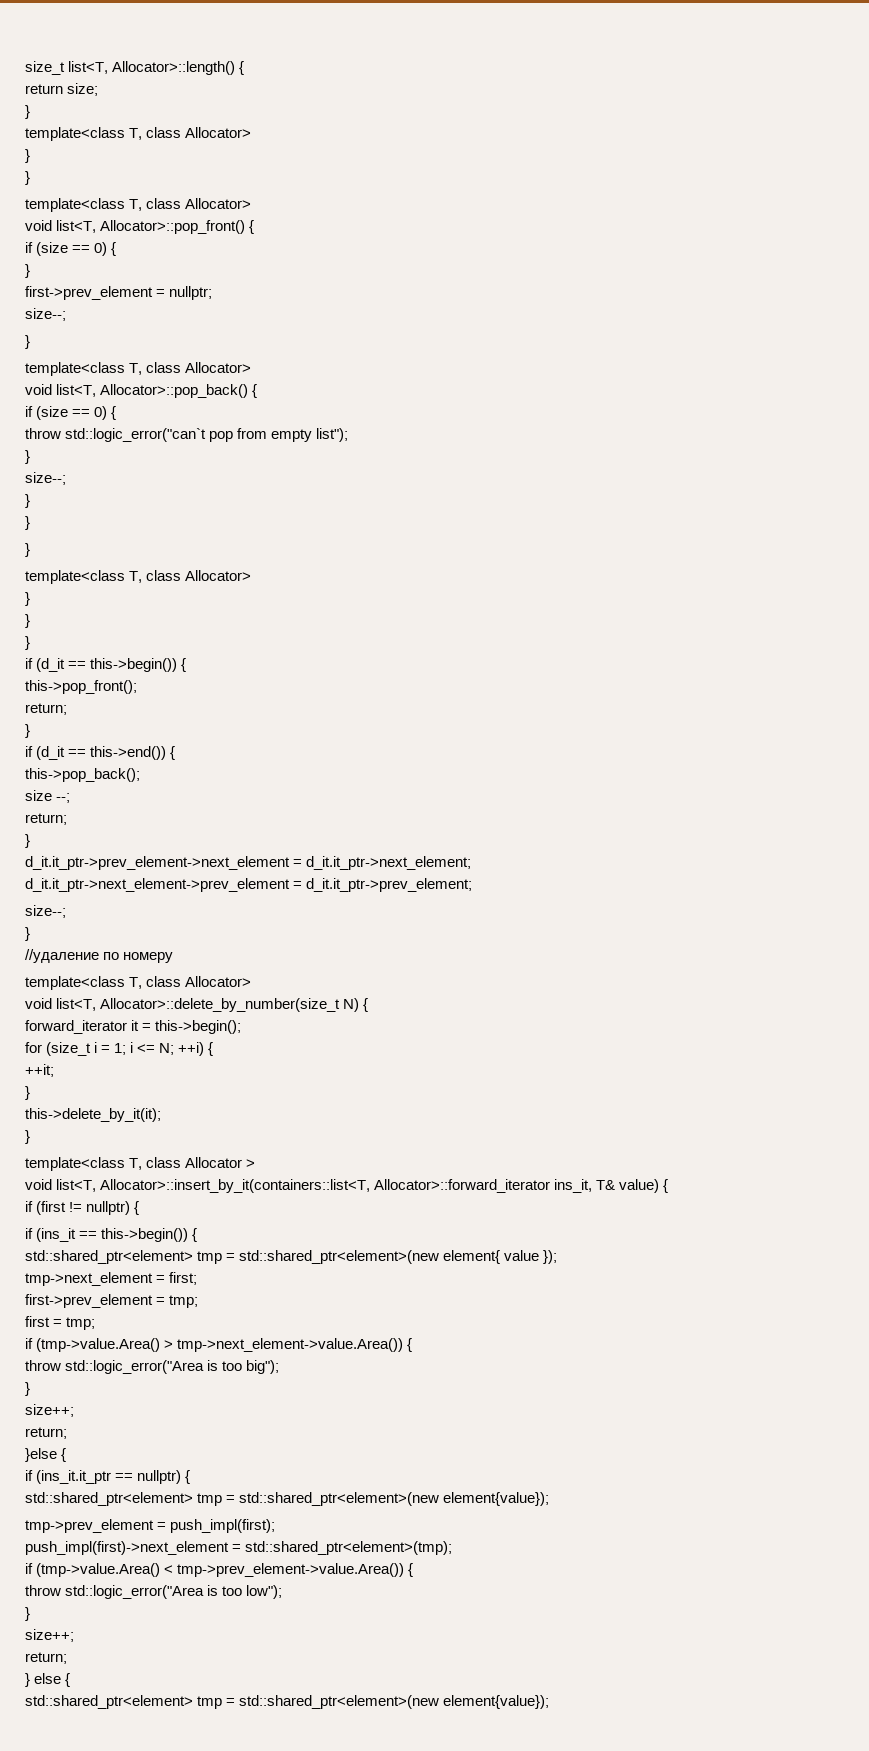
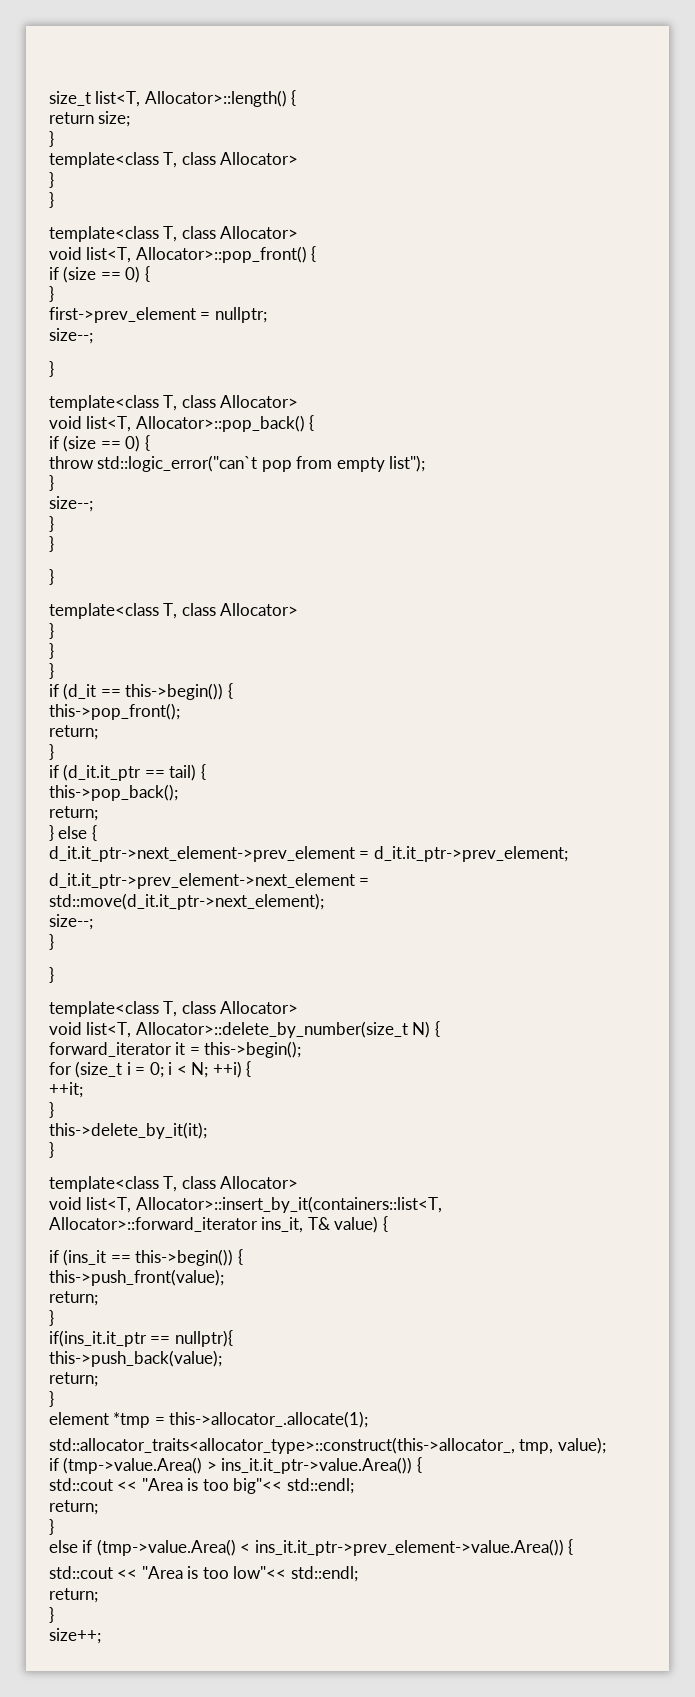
[36,746,167,760] (d_it == this->end()) -> [63,764,197,781] (d_it.it_ptr == tail)
[25,790,71,803] [25,813,67,825] [25,834,30,848] [25,856,472,870] // size --; // return; // } // d_it.it_ptr->prev_element->next_element = d_it.it_ptr->next_element; -> [49,806,98,821] [49,825,97,841] // return; // } else {
[25,905,66,918] [25,927,30,941] [25,949,174,963] // size--; // } // //удаление по номеру -> [49,873,370,889] [49,893,324,910] [49,914,93,930] [49,934,54,950] [49,967,54,983] // d_it.it_ptr->prev_element->next_element = std::move(d_it.it_ptr->next_element); // size--; // } // }
[114,1042,156,1055] 1; i <= -> [149,1062,187,1078] 0; i <
[185,1157,256,1168] Allocator > -> [220,1176,299,1189] Allocator>
[25,1201,140,1215] // if (first != nullptr) { -> (388, 1224) none
[25,1250,558,1264] [25,1272,198,1286] [25,1294,199,1308] [25,1316,96,1330] std::shared_ptr<element> tmp = std::shared_ptr<element>(new element{ value }); // tmp->next_element = first; // first->prev_element = tmp; // first = tmp; -> [49,1269,224,1286] [49,1291,98,1306] [49,1310,54,1326] [49,1330,233,1347] [49,1350,222,1367] [49,1372,98,1387] [49,1391,54,1407] [49,1411,369,1428] [49,1437,606,1454] this->push_front(value); // return; // } // if(ins_it.it_ptr == nullptr){ // this->push_back(value); // return; // } // element *tmp = this->allocator_.allocate(1); // std::allocator_traits<allocator_type>::construct(this->allocator_, tmp, value);
[177,1338,413,1352] [25,1360,280,1374] [25,1382,30,1396] [25,1404,74,1417] [25,1427,67,1439] [25,1448,67,1462] [25,1470,191,1484] [25,1492,550,1506] [25,1519,276,1533] [25,1541,453,1555] [25,1563,414,1577] [25,1585,283,1599] [25,1607,30,1621] [25,1629,74,1642] [25,1652,67,1664] [25,1673,71,1687] [25,1695,550,1709] tmp->next_element->value.Area()) { // throw std::logic_error("Area is too big"); // } // size++; // return; // }else { // if (ins_it.it_ptr == nullptr) { // std::shared_ptr<element> tmp = std::shared_ptr<element>(new element{value}); // tmp->prev_element = push_impl(first); // push_impl(first)->next_element = std::shared_ptr<element>(tmp); // if (tmp->value.Area() < tmp->prev_element->value.Area()) { // throw std::logic_error("Area is too low"); // } // size++; // return; // } else { // std::shared_ptr<element> tmp = std::shared_ptr<element>(new element{value}); -> [221,1457,422,1474] [49,1478,354,1494] [49,1500,98,1515] [49,1519,54,1535] [49,1539,574,1556] [49,1566,358,1582] [49,1588,98,1603] [49,1607,54,1623] [49,1628,101,1644] ins_it.it_ptr->value.Area()) { // std::cout << "Area is too big"<< std::endl; // return; // } // else if (tmp->value.Area() < ins_it.it_ptr->prev_element->value.Area()) { // std::cout << "Area is too low"<< std::endl; // return; // } // size++;

